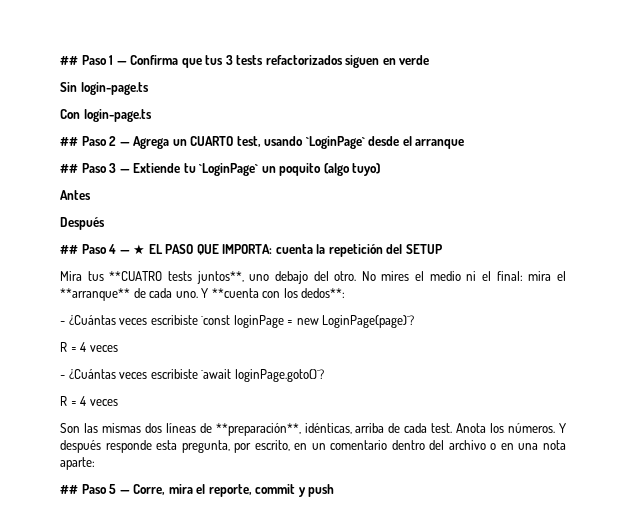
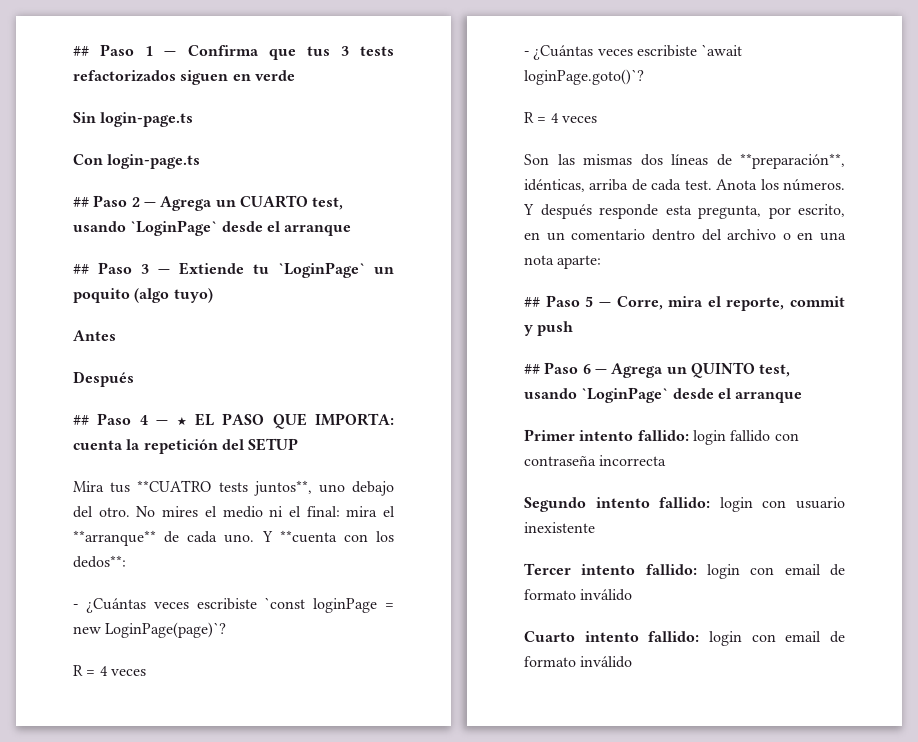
(335, 490) none -> [524,362,791,378] [524,387,803,403] [524,429,799,445] [524,455,667,466] [524,497,845,512] [524,522,595,533] [524,563,845,579] [524,589,633,601] [524,631,845,646] [524,656,633,668] // ## Paso 6 — Agrega un QUINTO test, usando `LoginPage` desde el arranque // Primer intento fallido: login fallido con contraseña incorrecta // Segundo intento fallido: login con usuario inexistente // Tercer intento fallido: login con email de formato inválido // Cuarto intento fallido: login con email de formato inválido

